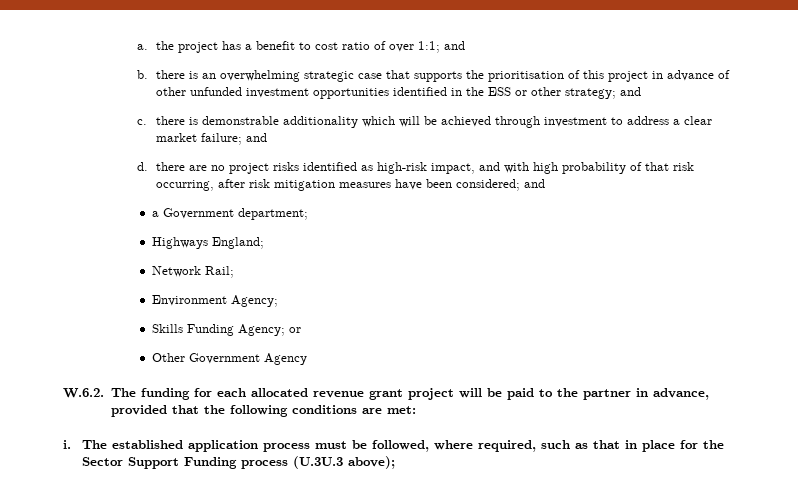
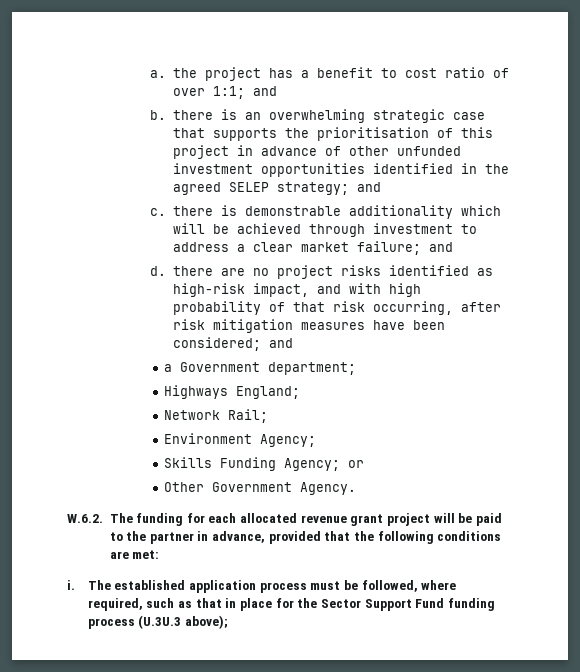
[487,87,561,96] ESS or other -> [172,182,269,195] agreed SELEP
[263,353,307,365] Agency -> [300,482,357,495] Agency.
[183,457,237,469] Funding -> [415,598,495,611] Fund funding

